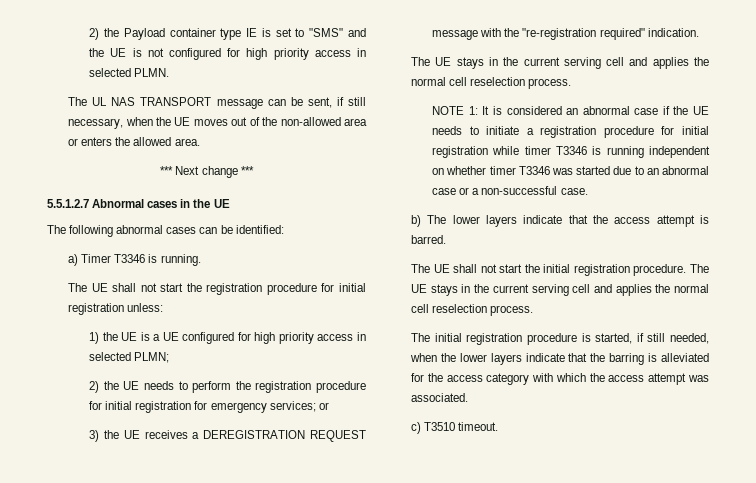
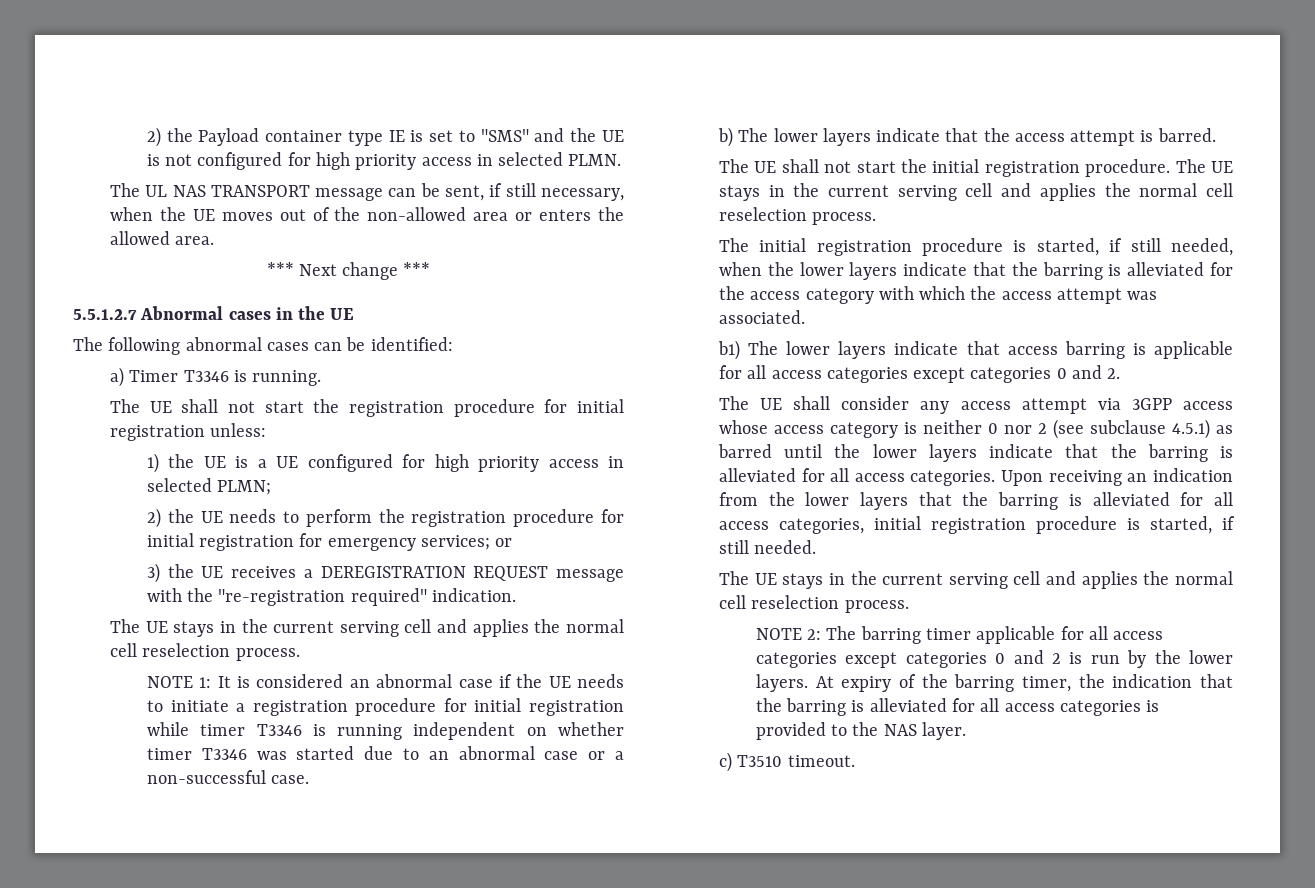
(469, 397) none -> [717,340,1233,360] [718,365,1121,383] [718,396,1233,414] [718,419,1233,439] [717,444,1233,462] [718,468,1233,486] [718,492,1233,510] [718,516,1235,534] [718,540,817,554] [718,571,1233,589] [718,595,909,613] [755,626,1164,644] [755,650,1233,668] [755,674,1233,692] [755,698,1160,716] [755,722,967,740] // b1) The lower layers indicate that access barring is applicable for all access categories except categories 0 and 2. // The UE shall consider any access attempt via 3GPP access whose access category is neither 0 nor 2 (see subclause 4.5.1) as barred until the lower layers indicate that the barring is alleviated for all access categories. Upon receiving an indication from the lower layers that the barring is alleviated for all access categories, initial registration procedure is started, if still needed. // The UE stays in the current serving cell and applies the normal cell reselection process. // NOTE 2: The barring timer applicable for all access categories except categories 0 and 2 is run by the lower layers. At expiry of the barring timer, the indication that the barring is alleviated for all access categories is provided to the NAS layer.

